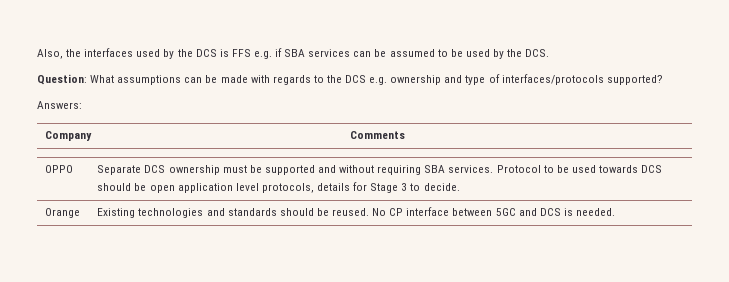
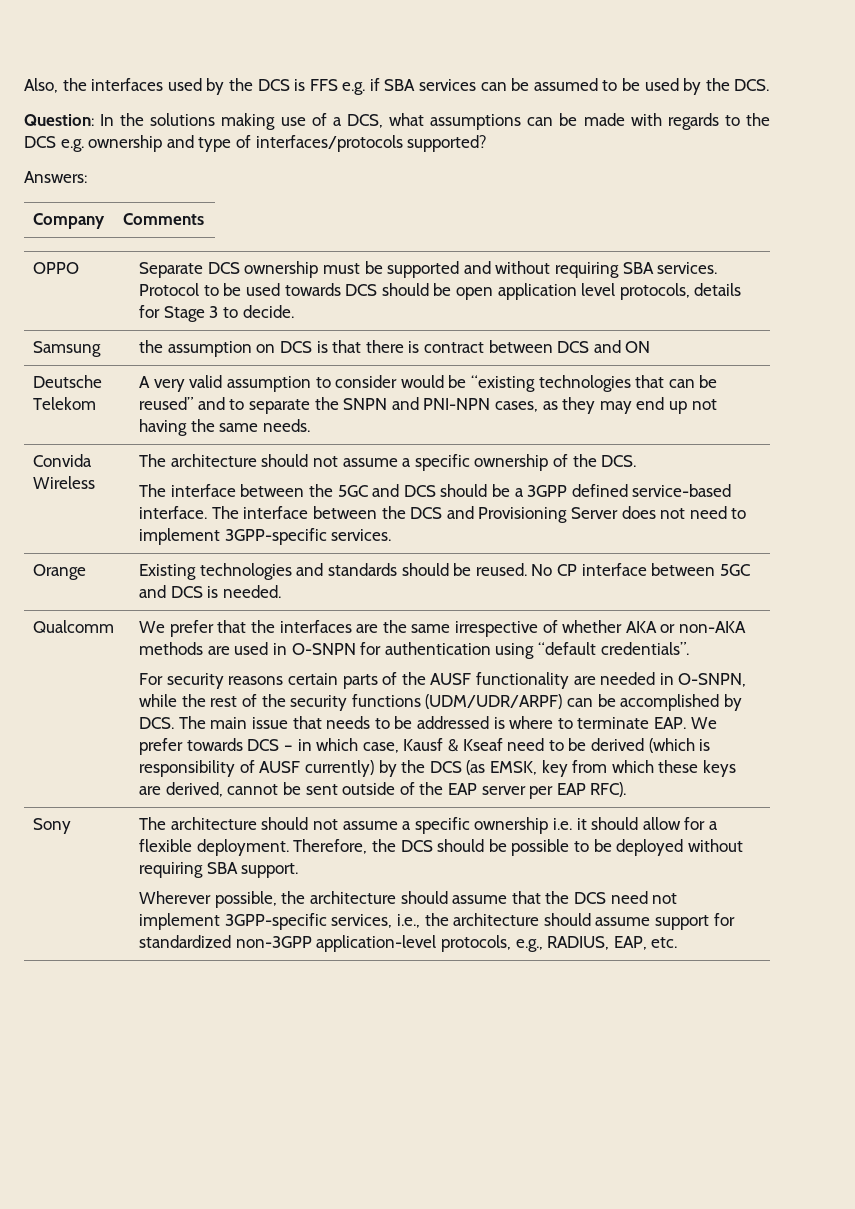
[90,75,115,83] What -> [100,113,425,130] In the solutions making use of a DCS, what
(460, 187) none -> [33,341,102,357] [139,340,651,357] [33,375,103,388] [33,397,97,410] [139,375,718,392] [139,397,717,414] [139,419,311,436] [33,454,93,467] [33,476,96,489] [139,454,637,471] [139,484,732,497] [139,506,747,523] [139,528,392,545] // Samsung | the assumption on DCS is that there is contract between DCS and ON // Deutsche Telekom | A very valid assumption to consider would be “existing technologies that can be reused” and to separate the SNPN and PNI-NPN cases, as they may end up not having the same needs. // Convida Wireless | The architecture should not assume a specific ownership of the DCS. // The interface between the 5GC and DCS should be a 3GPP defined service-based interface. The interface between the DCS and Provisioning Server does not need to implement 3GPP-specific services.
(615, 212) none -> [33,620,115,633] [139,620,746,637] [139,642,689,659] [139,672,747,689] [139,694,742,711] [139,716,717,729] [139,738,711,755] [139,760,736,777] [139,782,627,799] [33,818,72,834] [139,817,718,834] [139,839,743,856] [139,862,299,878] [139,891,678,908] [139,913,735,930] [139,935,678,952] // Qualcomm | We prefer that the interfaces are the same irrespective of whether AKA or non-AKA methods are used in O-SNPN for authentication using “default credentials”. // For security reasons certain parts of the AUSF functionality are needed in O-SNPN, while the rest of the security functions (UDM/UDR/ARPF) can be accomplished by DCS. The main issue that needs to be addressed is where to terminate EAP. We prefer towards DCS – in which case, Kausf & Kseaf need to be derived (which is responsibility of AUSF currently) by the DCS (as EMSK, key from which these keys are derived, cannot be sent outside of the EAP server per EAP RFC). // Sony | The architecture should not assume a specific ownership i.e. it should allow for a flexible deployment. Therefore, the DCS should be possible to be deployed without requiring SBA support. // Wherever possible, the architecture should assume that the DCS need not implement 3GPP-specific services, i.e., the architecture should assume support for standardized non-3GPP application-level protocols, e.g., RADIUS, EAP, etc.

